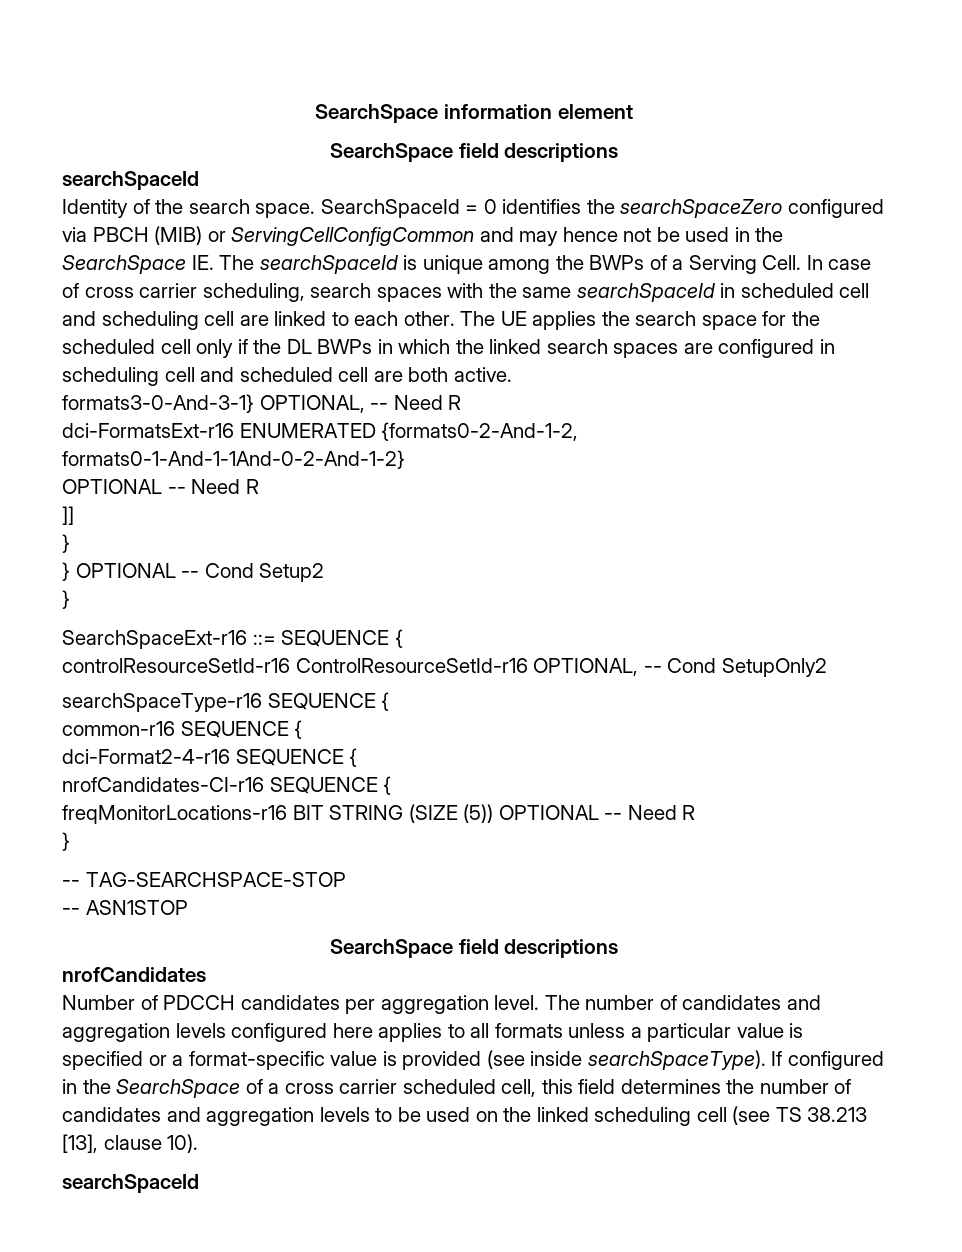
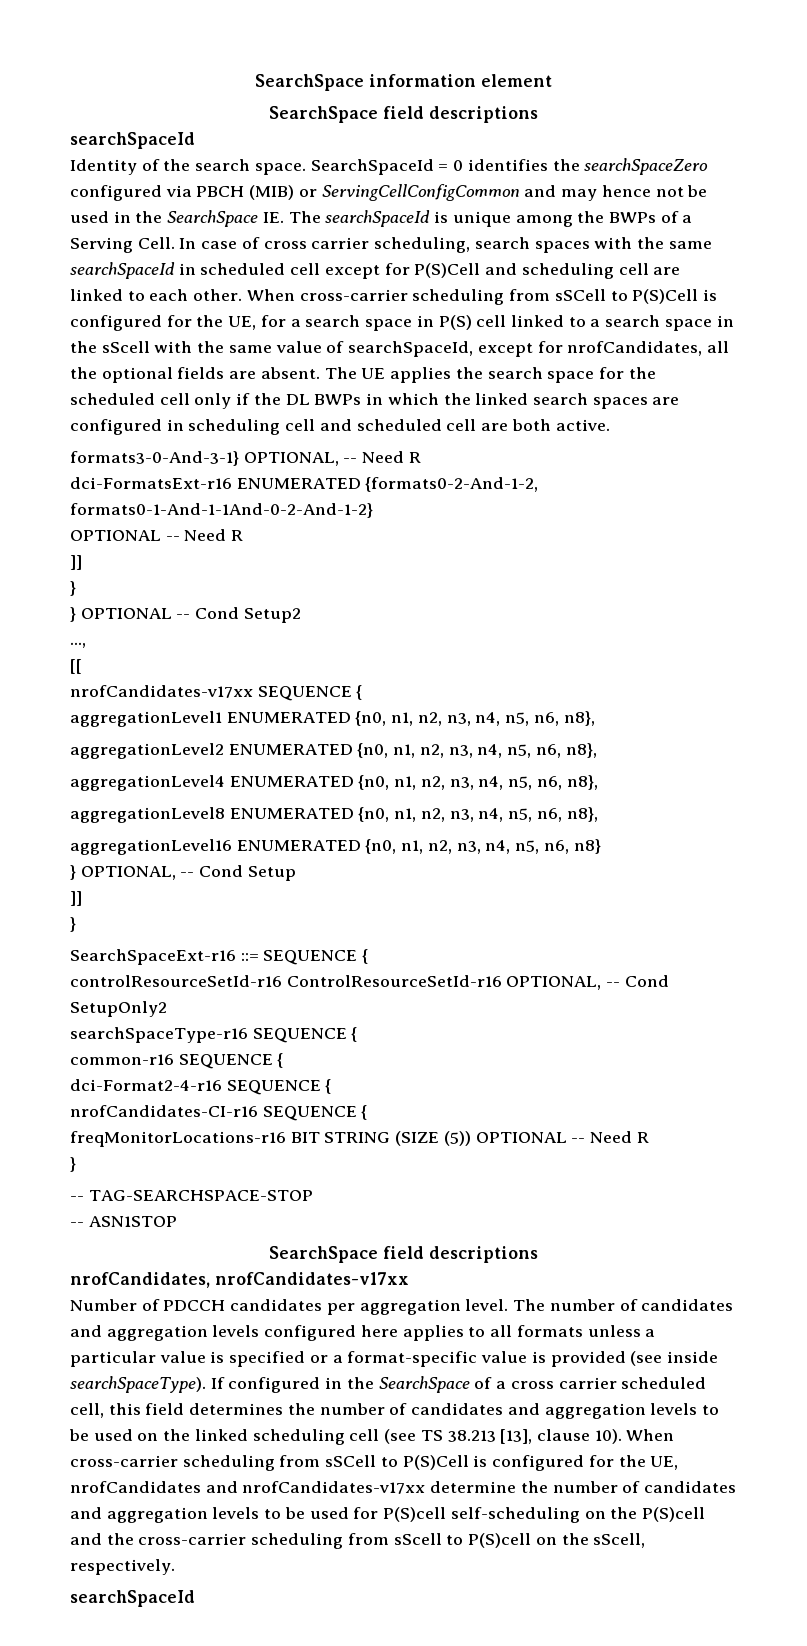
(870, 290) none -> [324,263,481,279] except for P(S)Cell
(455, 318) none -> [246,289,717,305] [70,315,734,331] [70,341,729,357] [70,367,320,383] When cross-carrier scheduling from sSCell to P(S)Cell is configured for the UE, for a search space in P(S) cell linked to a search space in the sScell with the same value of searchSpaceId, except for nrofCandidates, all the optional fields are absent.
(325, 572) none -> [70,642,86,648] [70,659,82,674] [70,685,363,701] [70,711,595,727] [70,743,597,759] [70,775,598,791] [70,807,598,823] [70,839,601,855] [70,865,296,881] [70,891,82,906] // ..., // [[ // nrofCandidates-v17xx SEQUENCE { // aggregationLevel1 ENUMERATED {n0, n1, n2, n3, n4, n5, n6, n8}, // aggregationLevel2 ENUMERATED {n0, n1, n2, n3, n4, n5, n6, n8}, // aggregationLevel4 ENUMERATED {n0, n1, n2, n3, n4, n5, n6, n8}, // aggregationLevel8 ENUMERATED {n0, n1, n2, n3, n4, n5, n6, n8}, // aggregationLevel16 ENUMERATED {n0, n1, n2, n3, n4, n5, n6, n8} // } OPTIONAL, -- Cond Setup // ]]
[62,967,206,982] nrofCandidates -> [70,1272,409,1288] nrofCandidates, nrofCandidates-v17xx
(199, 1143) none -> [626,1429,675,1441] [70,1455,679,1471] [70,1481,737,1494] [70,1507,705,1523] [70,1533,646,1549] [70,1559,175,1575] When cross-carrier scheduling from sSCell to P(S)Cell is configured for the UE, nrofCandidates and nrofCandidates-v17xx determine the number of candidates and aggregation levels to be used for P(S)cell self-scheduling on the P(S)cell and the cross-carrier scheduling from sScell to P(S)cell on the sScell, respectively.

